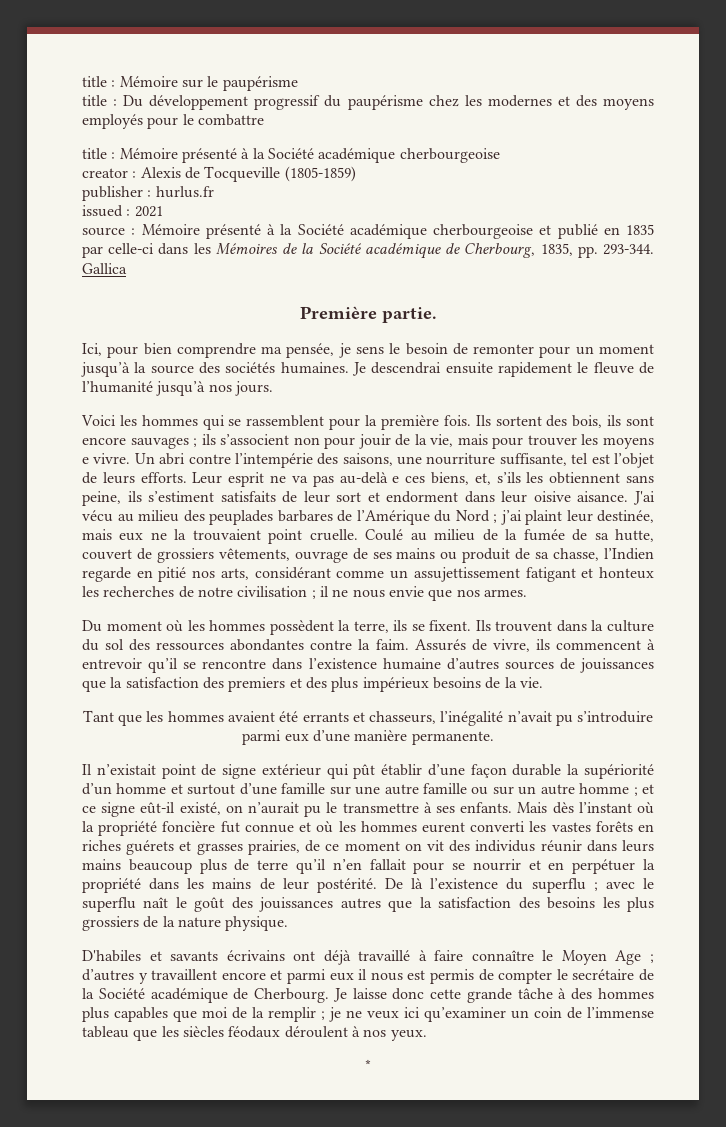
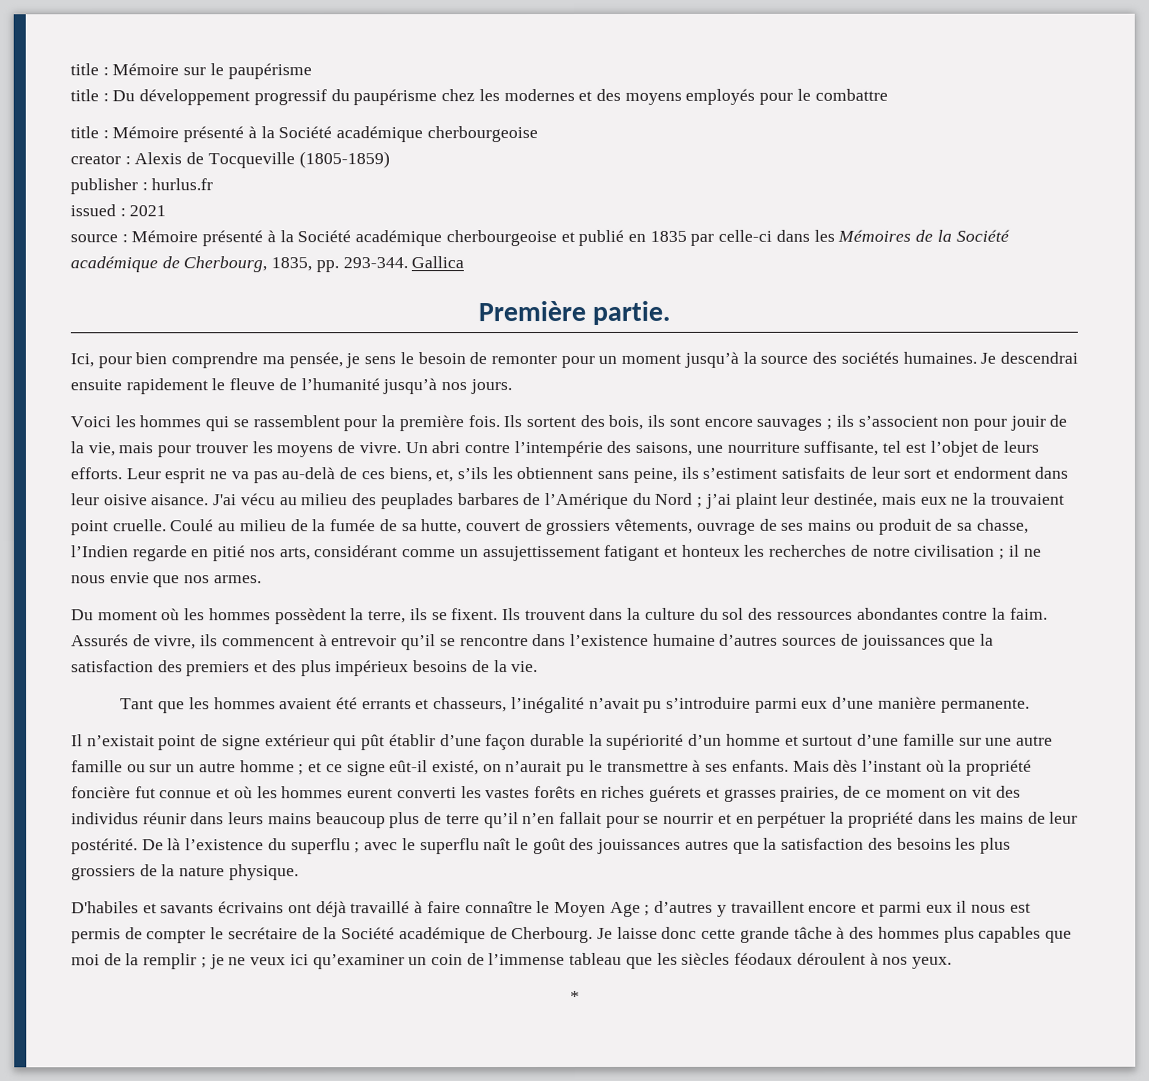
[82,457,89,464] e -> [337,441,356,454] de
[392,476,400,483] e -> [339,467,358,480] de

